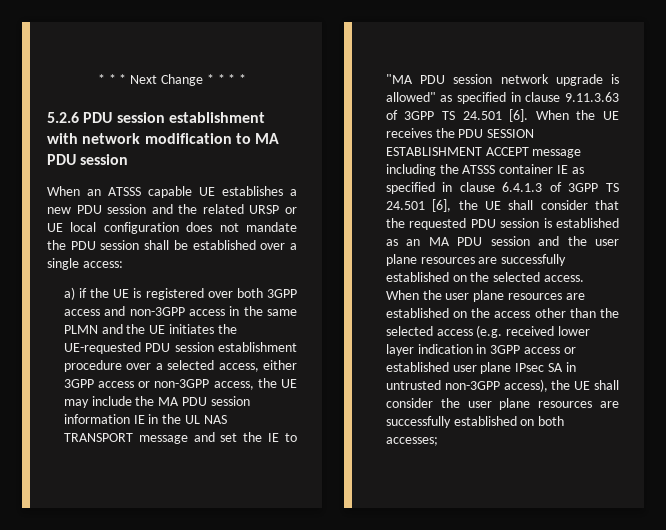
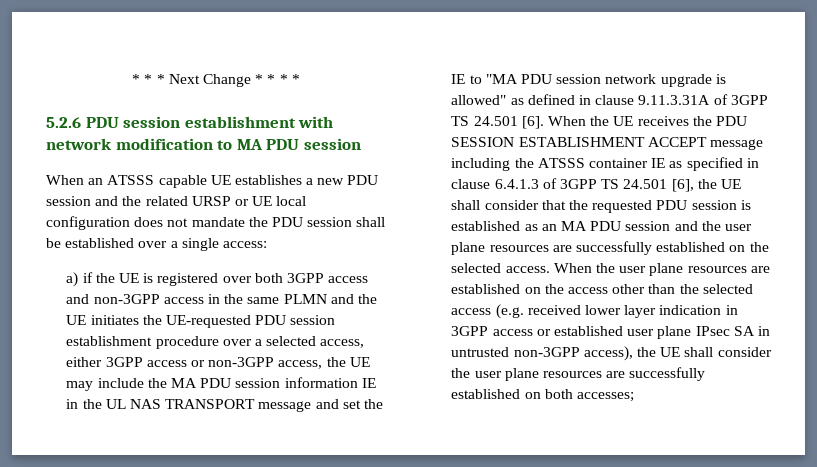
[457,92,619,104] specified in clause 9.11.3.63 -> [527,94,711,105] defined in clause 9.11.3.31A

